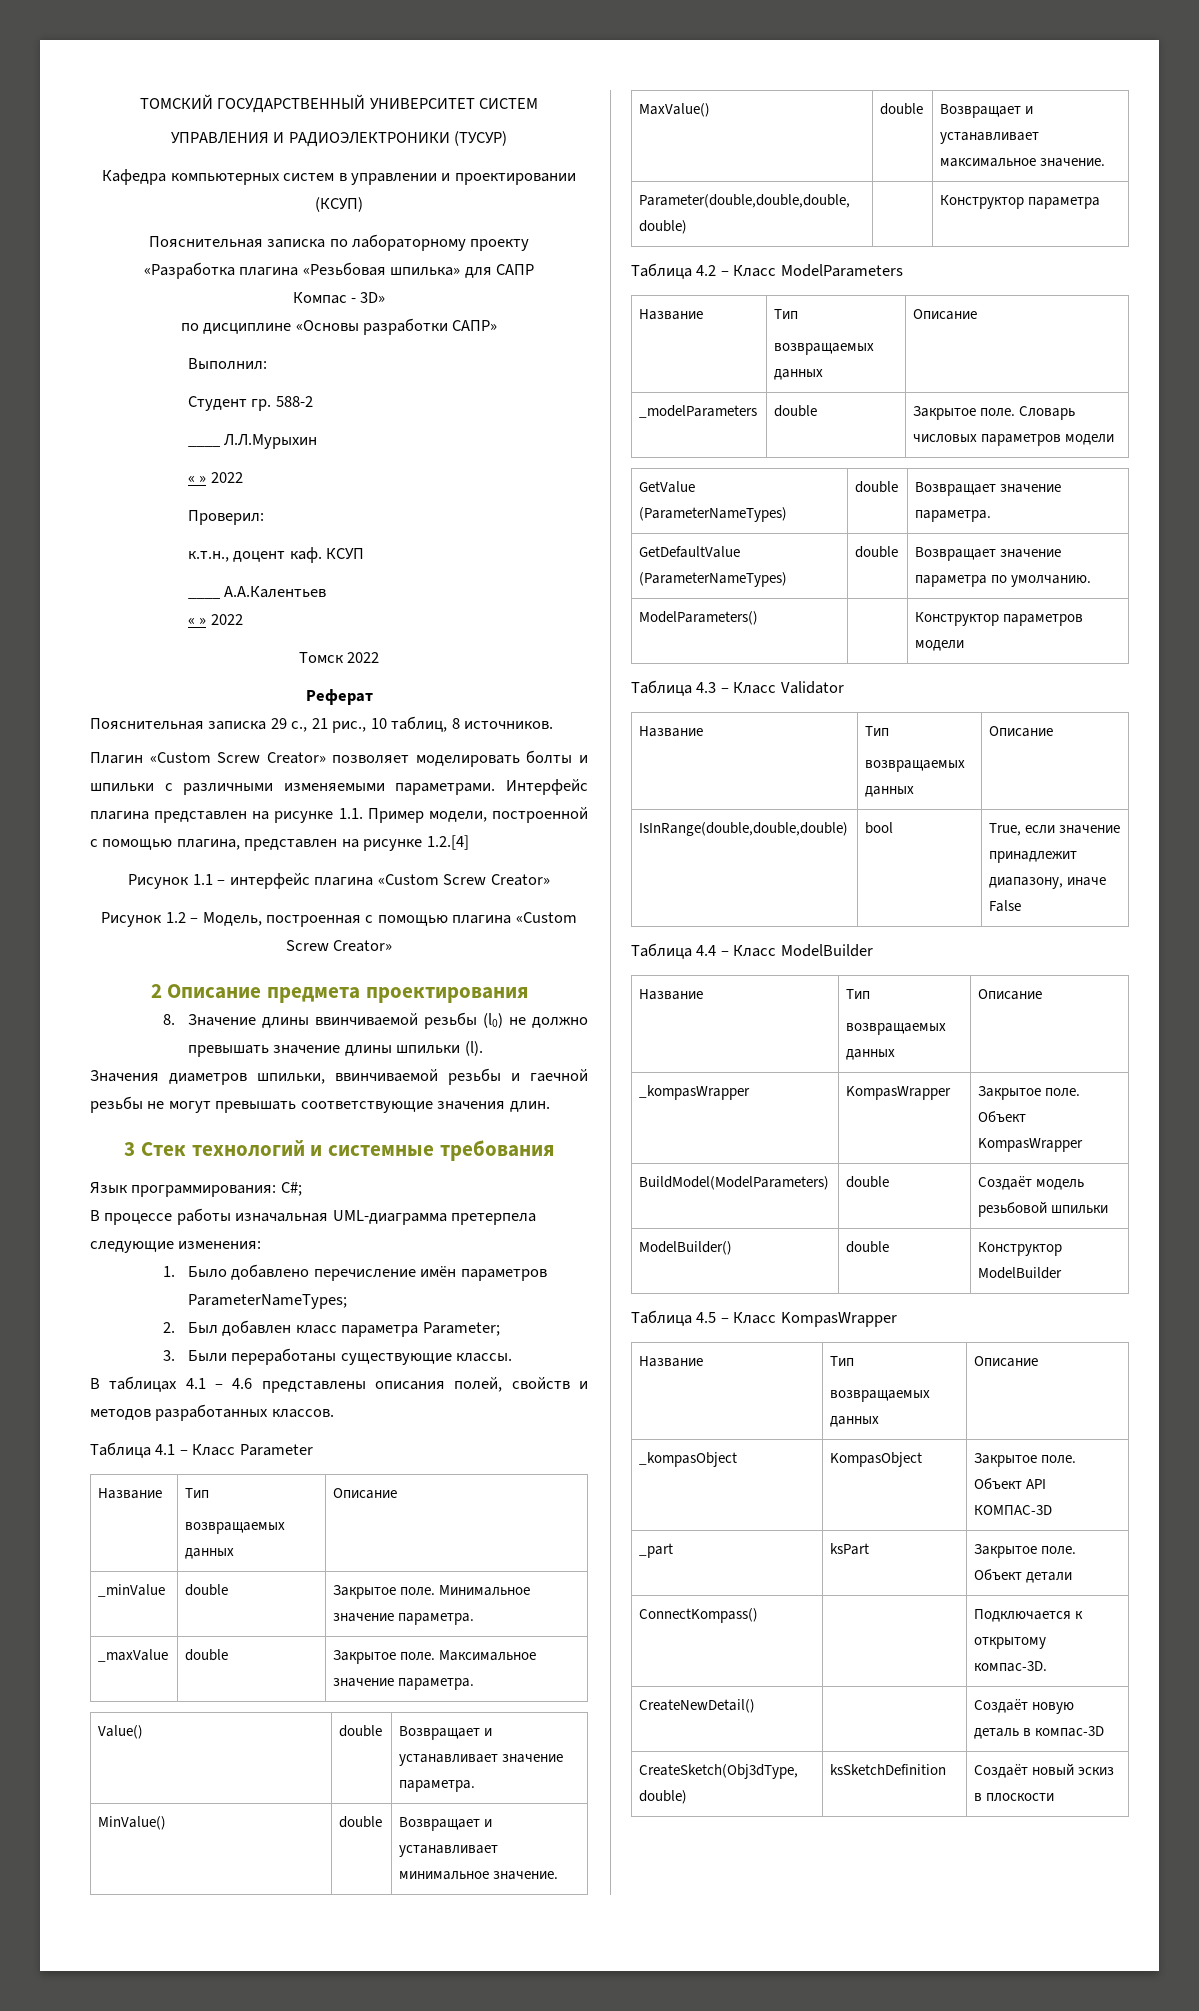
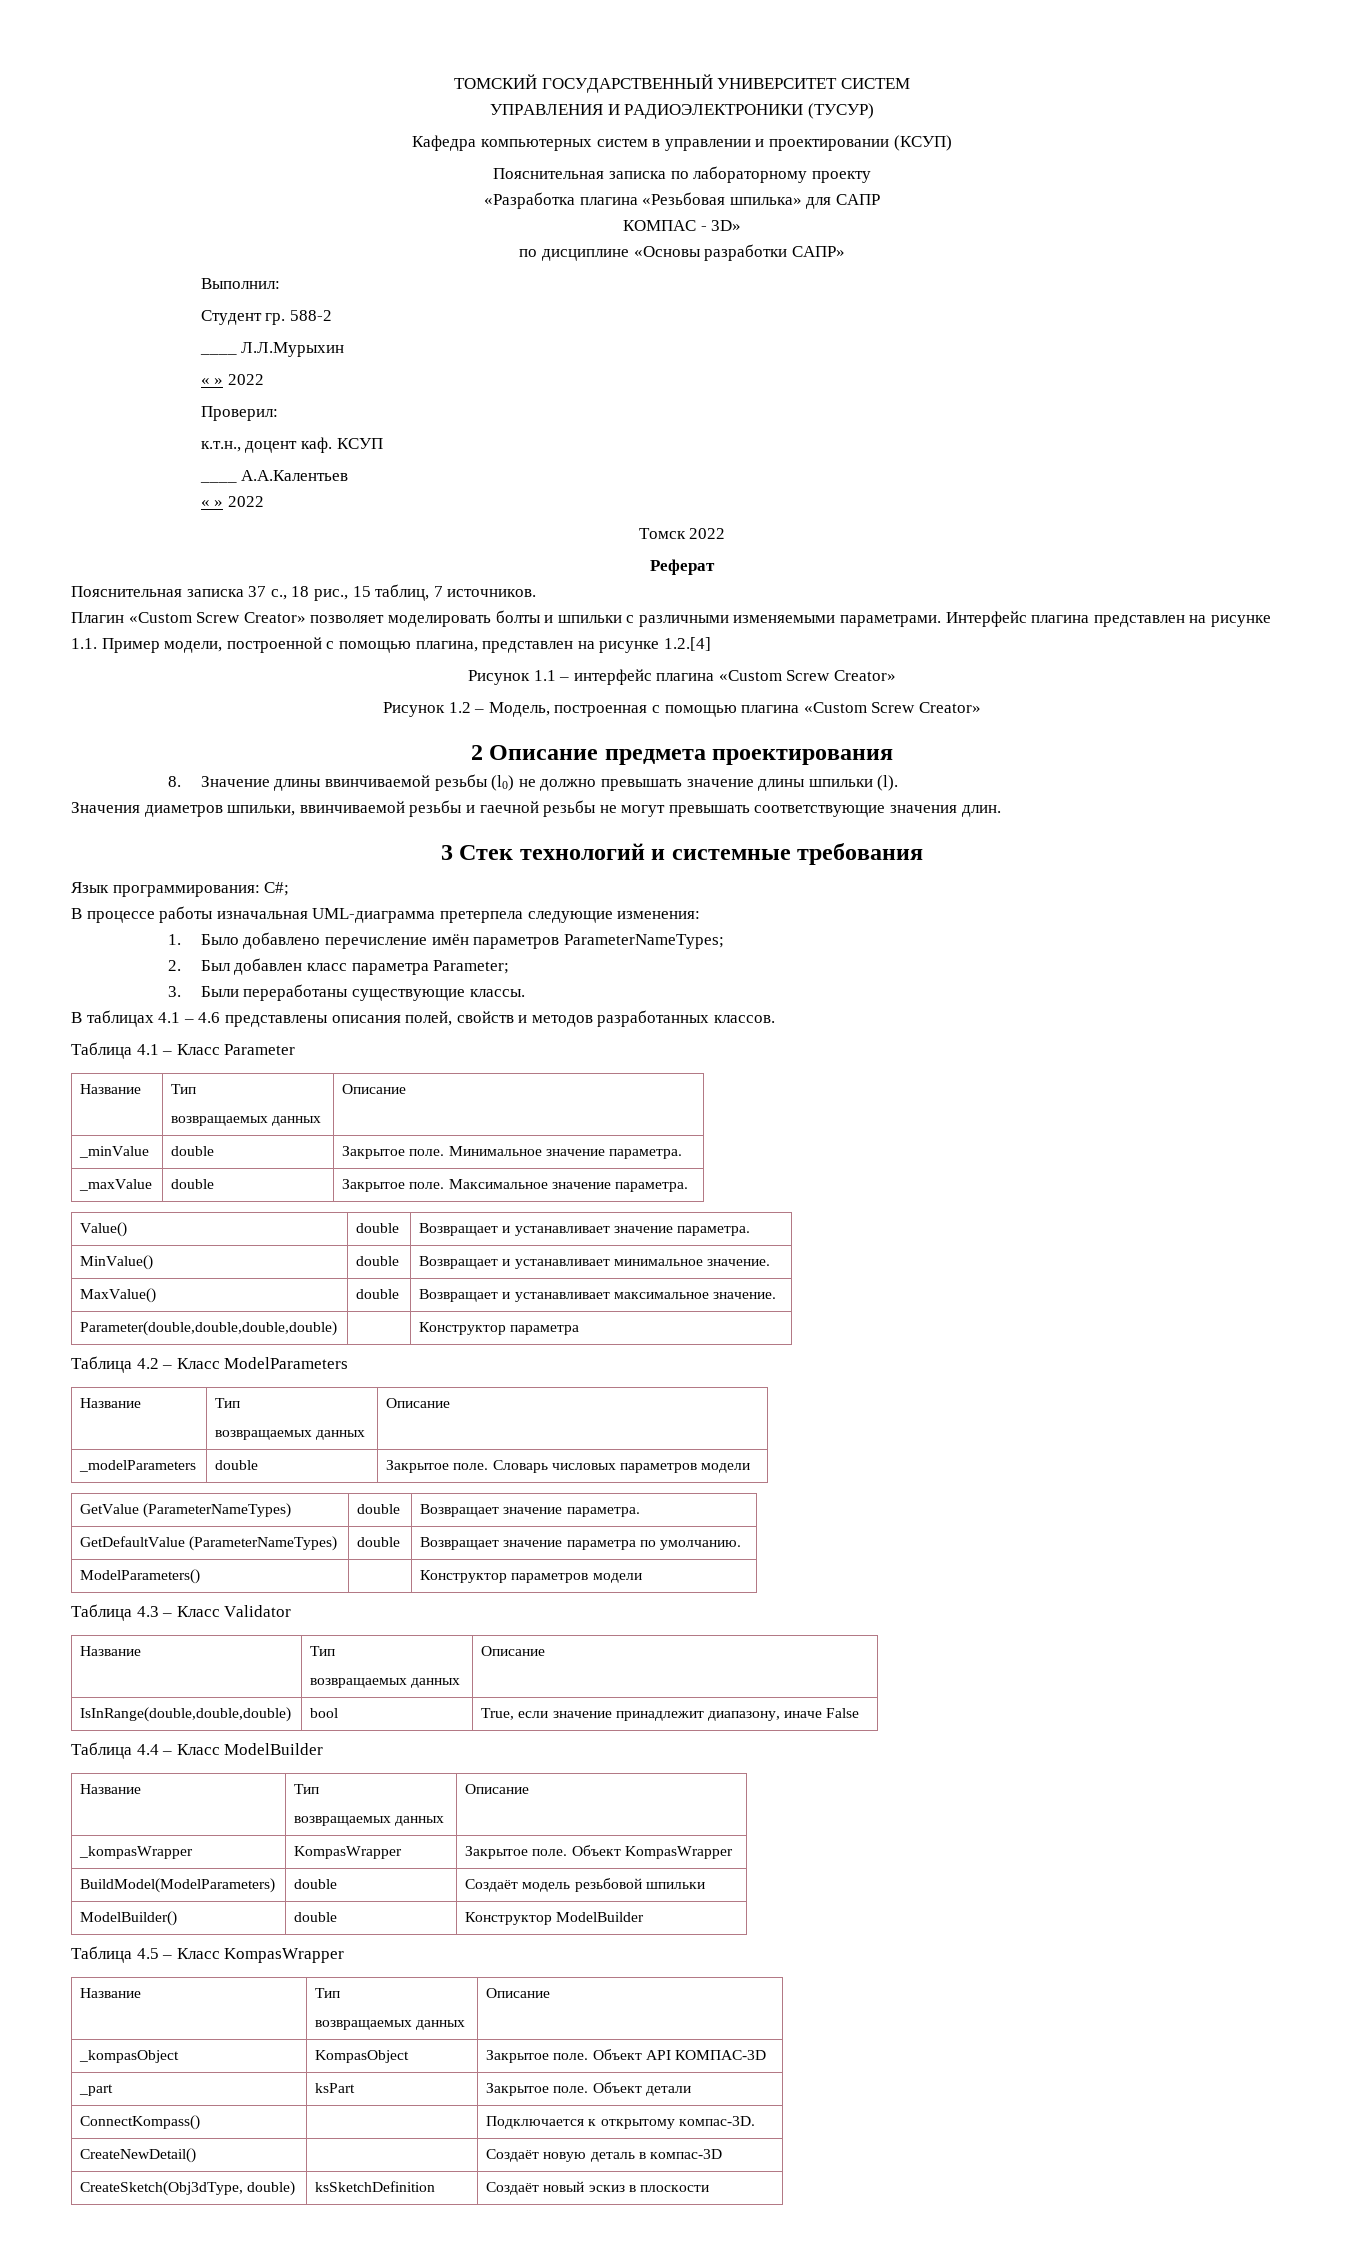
[292,292,347,304] Компас -> [622,220,696,231] КОМПАС
[270,716,460,733] 29 с., 21 рис., 10 таблиц, 8 -> [248,584,443,601] 37 с., 18 рис., 15 таблиц, 7

